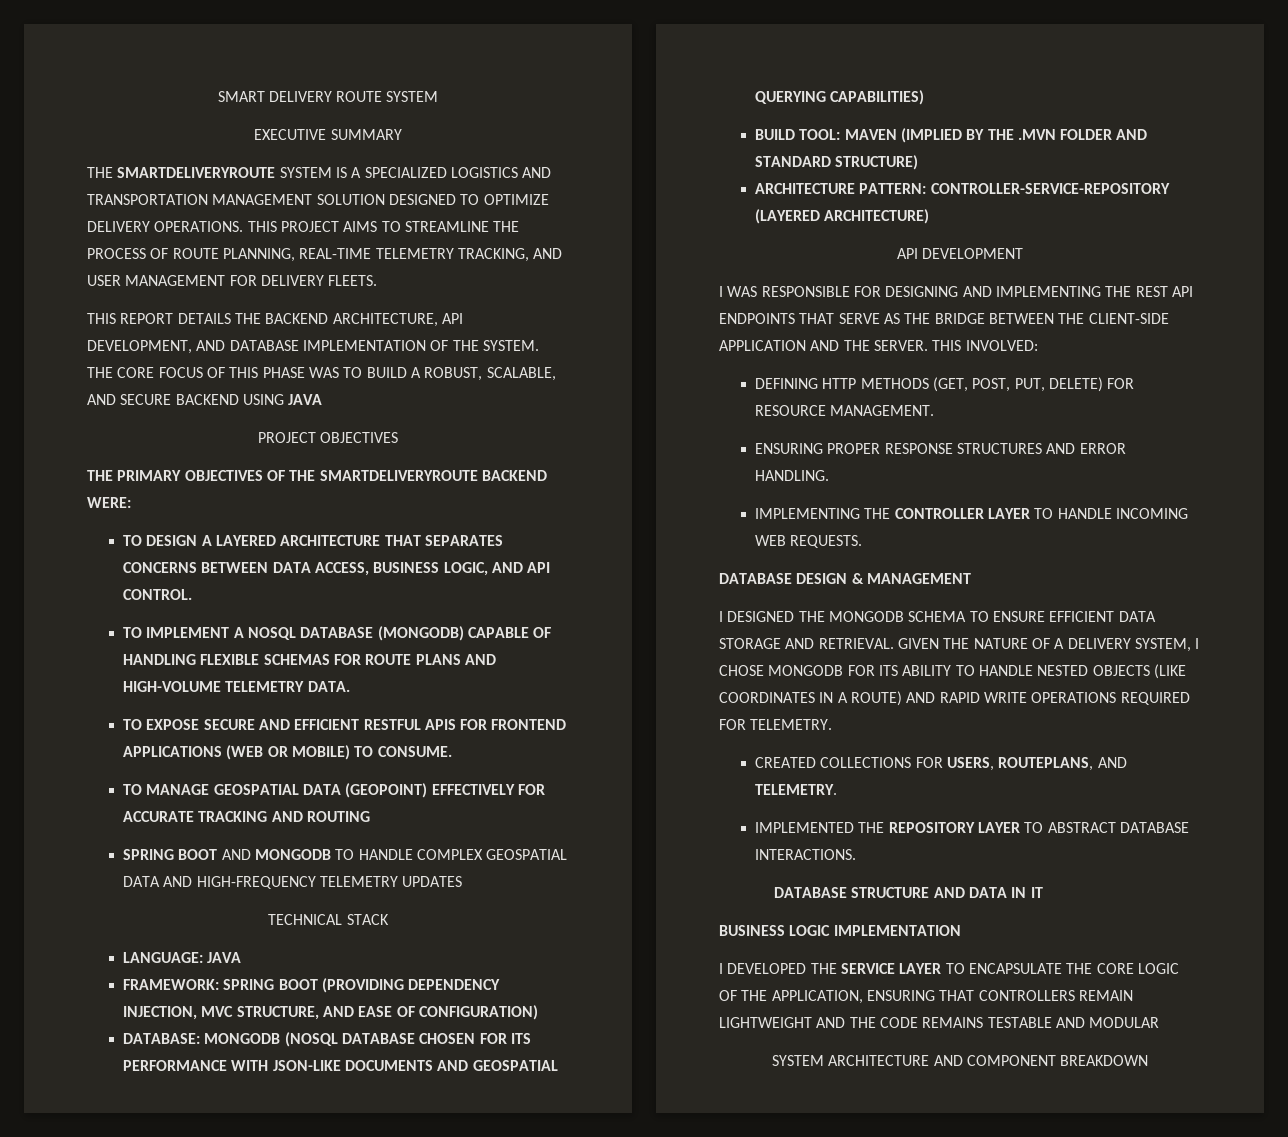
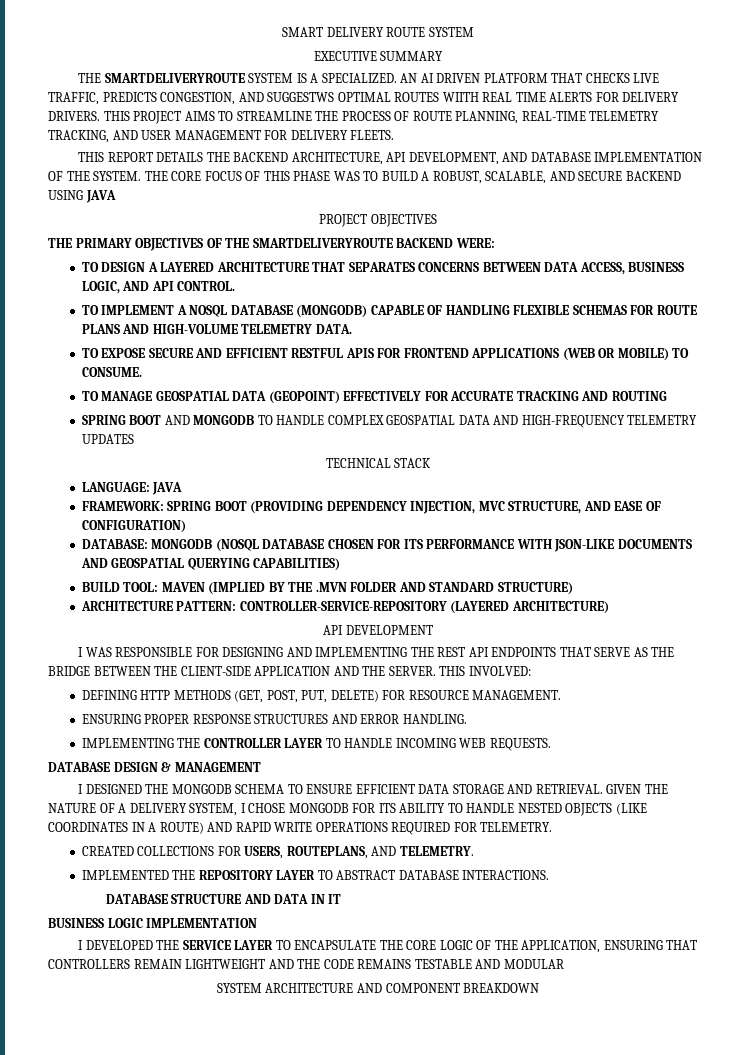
[364,167,552,178] [87,194,549,205] [87,221,244,232] SPECIALIZED LOGISTICS AND TRANSPORTATION MANAGEMENT SOLUTION DESIGNED TO OPTIMIZE DELIVERY OPERATIONS. -> [321,73,660,83] [48,92,680,105] [48,111,100,121] SPECIALIZED. AN AI DRIVEN PLATFORM THAT CHECKS LIVE TRAFFIC, PREDICTS CONGESTION, AND SUGGESTWS OPTIMAL ROUTES WIITH REAL TIME ALERTS FOR DELIVERY DRIVERS.

